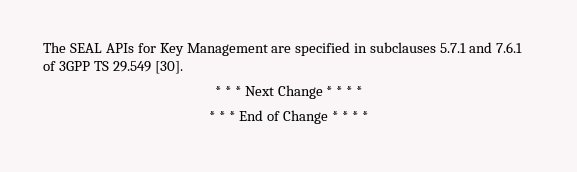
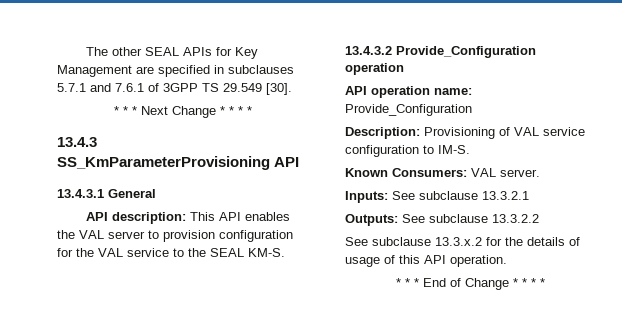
(66, 47) none -> [112,47,143,56] other
(363, 91) none -> [57,137,97,147] [57,156,300,170] [57,189,156,198] [86,212,291,224] [57,230,293,242] [57,248,285,257] [345,46,536,58] [345,63,404,75] [345,86,472,98] [345,104,472,116] [345,127,585,139] [345,145,470,157] [345,168,540,177] [345,191,529,203] [345,214,539,226] [345,237,580,246] [345,255,507,267] // 13.4.3 SS_KmParameterProvisioning API // 13.4.3.1 General // API description: This API enables the VAL server to provision configuration for the VAL service to the SEAL KM-S. // 13.4.3.2 Provide_Configuration operation // API operation name: Provide_Configuration // Description: Provisioning of VAL service configuration to IM-S. // Known Consumers: VAL server. // Inputs: See subclause 13.3.2.1 // Outputs: See subclause 13.3.2.2 // See subclause 13.3.x.2 for the details of usage of this API operation.

